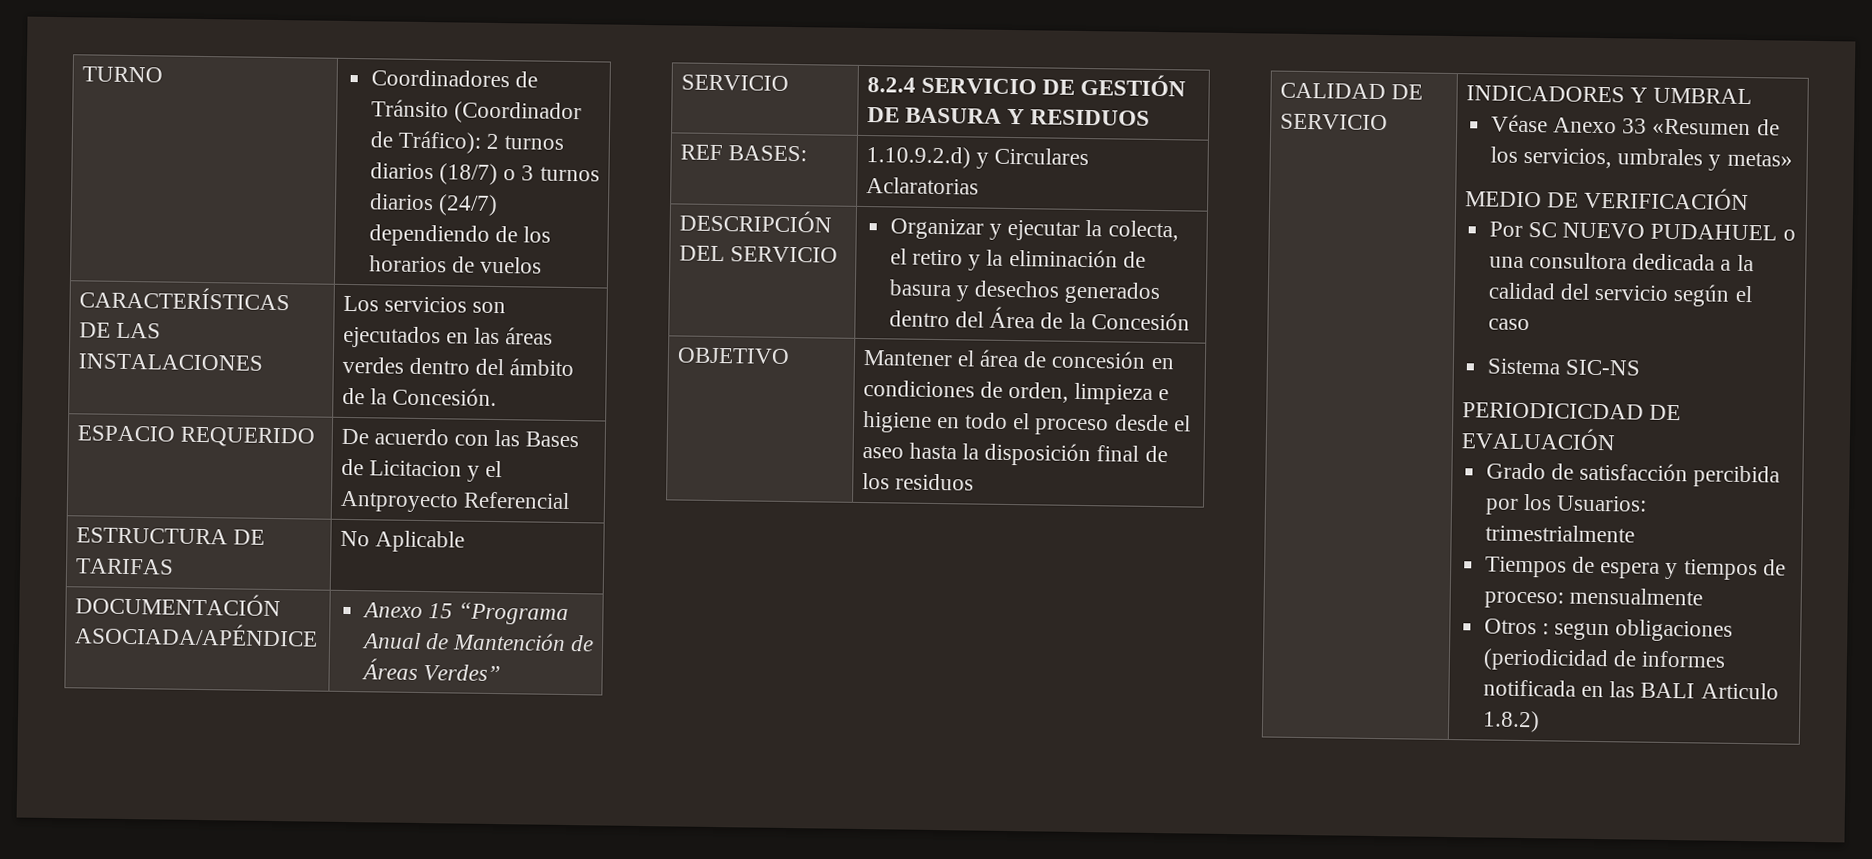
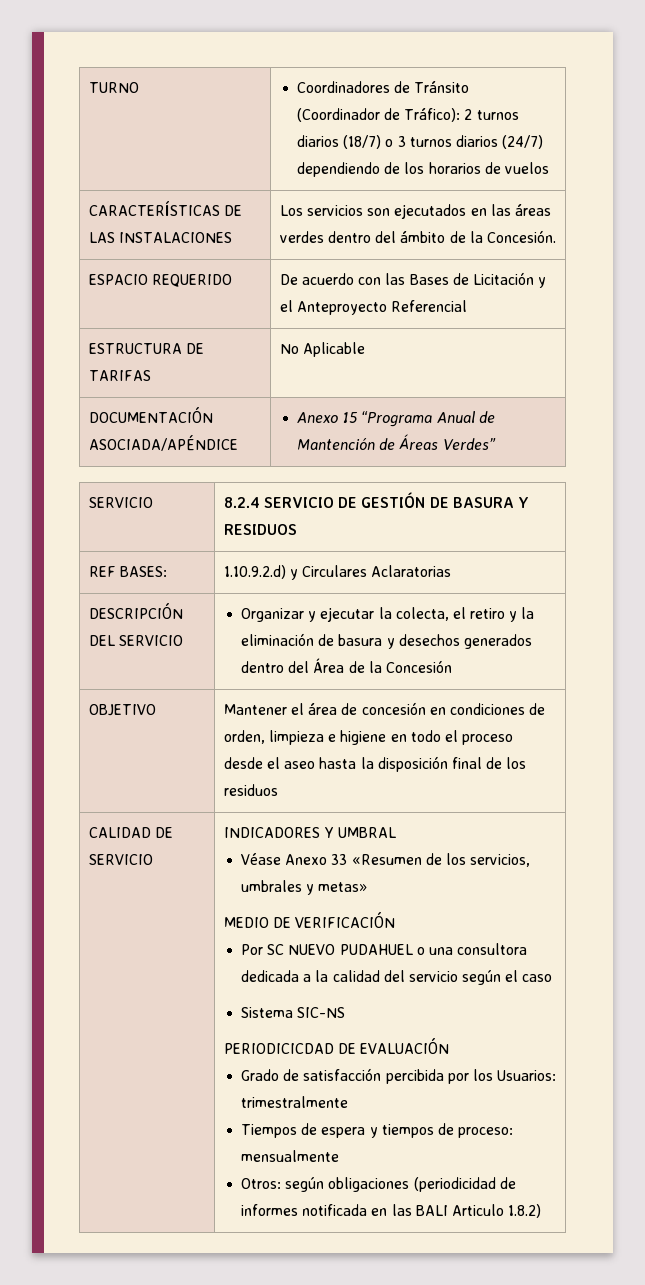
[368,460,462,477] Licitacion -> [473,272,535,285] Licitación
[339,490,459,513] Antproyecto -> [297,301,388,315] Anteproyecto
[1484,524,1635,543] trimestrialmente -> [240,1096,348,1108] trimestralmente
[1483,618,1611,641] Otros : segun -> [240,1177,325,1192] Otros: según

